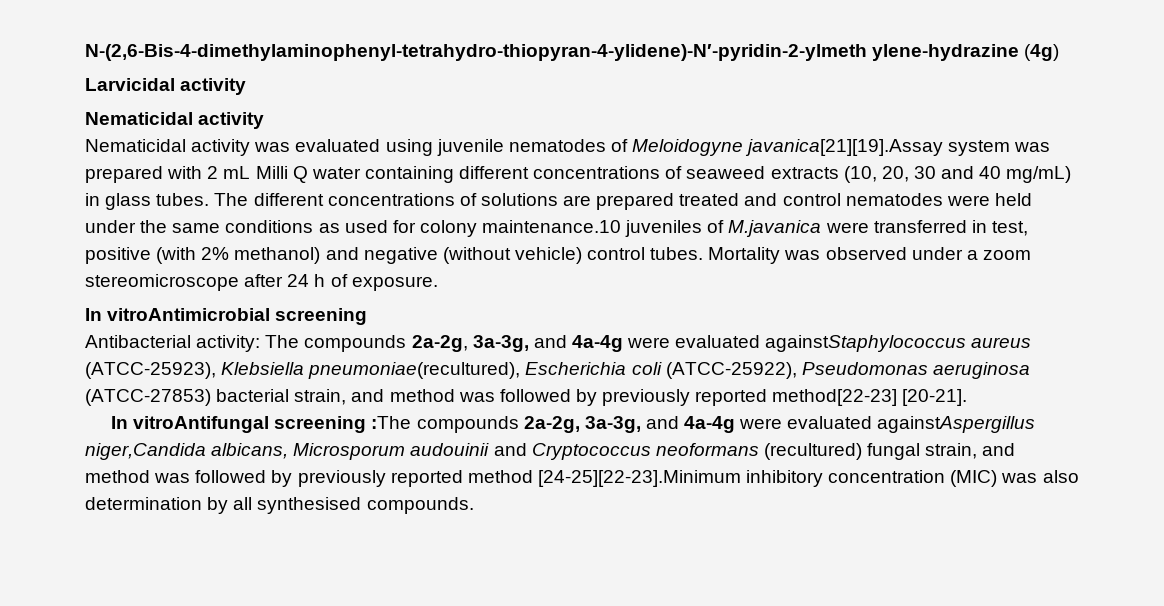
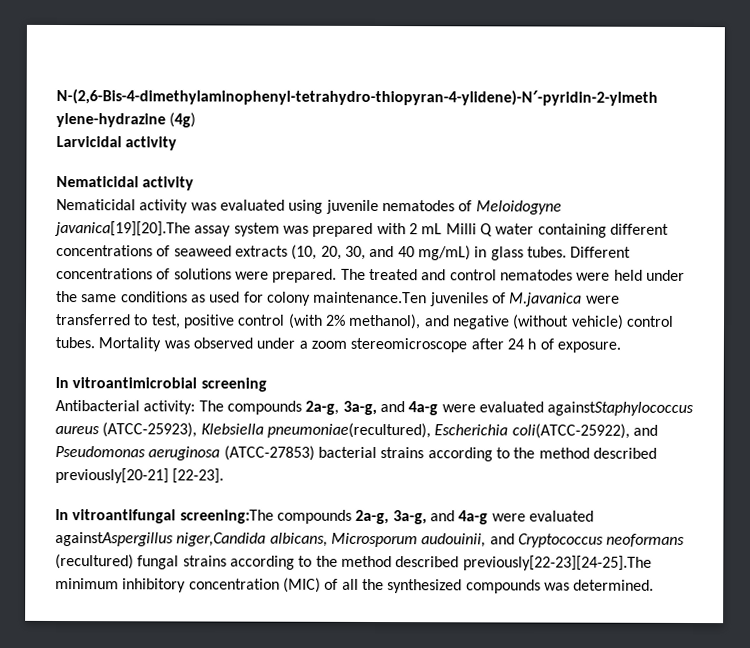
[745,139,944,156] javanica[21][19].Assay -> [54,220,232,237] javanica[19][20].The assay
[913,166,936,179] 30 -> [344,245,366,260] 30,
[214,193,324,206] The different -> [570,246,632,258] Different
[563,193,675,210] are prepared -> [234,268,366,283] were prepared. The
[482,220,622,233] maintenance.10 -> [313,291,428,304] maintenance.Ten
[971,220,987,233] in -> [133,314,149,326] to
(151, 255) none -> [237,314,286,326] control
[234,247,321,264] methanol) -> [348,313,422,330] methanol),
[107,308,271,321] vitroAntimicrobial -> [72,377,198,389] vitroantimicrobial
[411,335,623,352] 2a-2g, 3a-3g, and 4a-4g -> [305,400,439,416] 2a-g, 3a-g, and 4a-g
[631,362,797,379] coli (ATCC-25922), -> [511,423,658,439] coli(ATCC-25922), and
[294,389,968,406] [111,416,736,433] strain, and method was followed by previously reported method[22-23] [20-21]. // In vitroAntifungal screening :The compounds 2a-2g, 3a-3g, and 4a-4g -> [380,447,657,462] [55,467,225,484] [55,508,489,525] strains according to the method described previously[20-21] [22-23]. // In vitroantifungal screening:The compounds 2a-g, 3a-g, and 4a-g
[410,443,490,456] audouinii -> [421,533,487,548] audouinii,
[925,443,1016,459] [85,470,1079,487] [85,497,474,514] strain, and method was followed by previously reported method [24-25][22-23].Minimum inhibitory concentration (MIC) was also determination by all synthesised compounds. -> [182,555,652,571] [55,577,655,594] strains according to the method described previously[22-23][24-25].The minimum inhibitory concentration (MIC) of all the synthesized compounds was determined.

